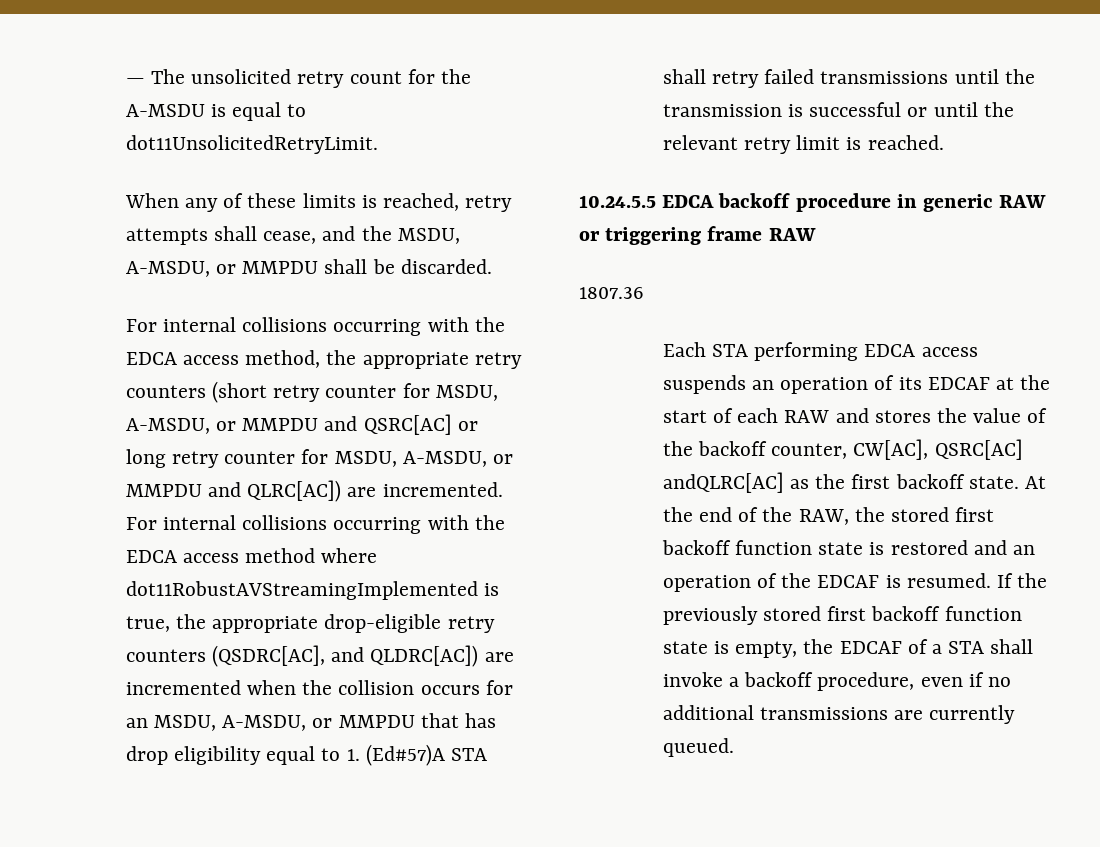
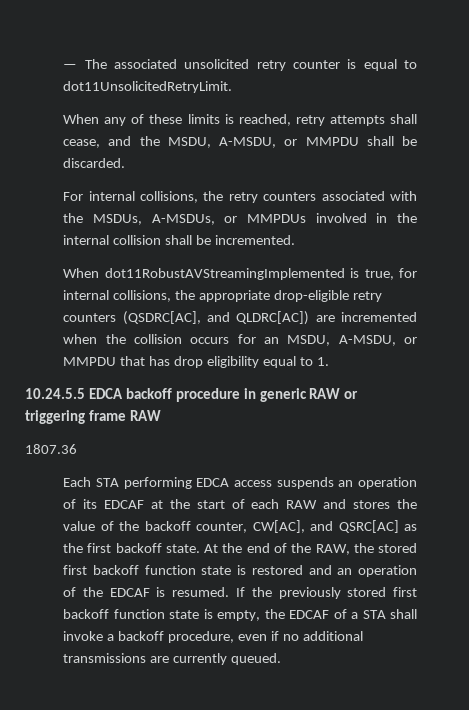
(185, 76) none -> [113,59,177,69] associated
[349,69,471,84] [125,104,205,117] count for the A-MSDU -> [292,60,340,69] counter
[242,317,505,336] [125,350,522,369] [125,381,498,403] [125,414,478,435] [125,449,513,468] [125,480,503,502] [125,515,505,534] [125,548,378,563] [125,581,499,600] [125,616,170,632] collisions occurring with the EDCA access method, the appropriate retry counters (short retry counter for MSDU, A-MSDU, or MMPDU and QSRC[AC] or long retry counter for MSDU, A-MSDU, or MMPDU and QLRC[AC]) are incremented. For internal collisions occurring with the EDCA access method where dot11RobustAVStreamingImplemented is true, -> [140,191,418,203] [63,213,418,225] [63,235,295,245] [63,268,418,280] [63,290,172,302] collisions, the retry counters associated with the MSDUs, A-MSDUs, or MMPDUs involved in the internal collision shall be incremented. // When dot11RobustAVStreamingImplemented is true, for internal collisions,
[365,744,487,766] [662,69,1035,88] [662,102,1014,117] [662,135,944,154] (Ed#57)A STA shall retry failed transmissions until the transmission is successful or until the relevant retry limit is reached. -> (329, 361) none
[934,439,1023,460] [662,472,784,493] QSRC[AC] andQLRC[AC] -> [310,520,399,533] and QSRC[AC]

